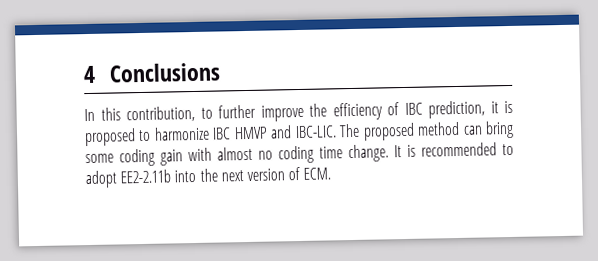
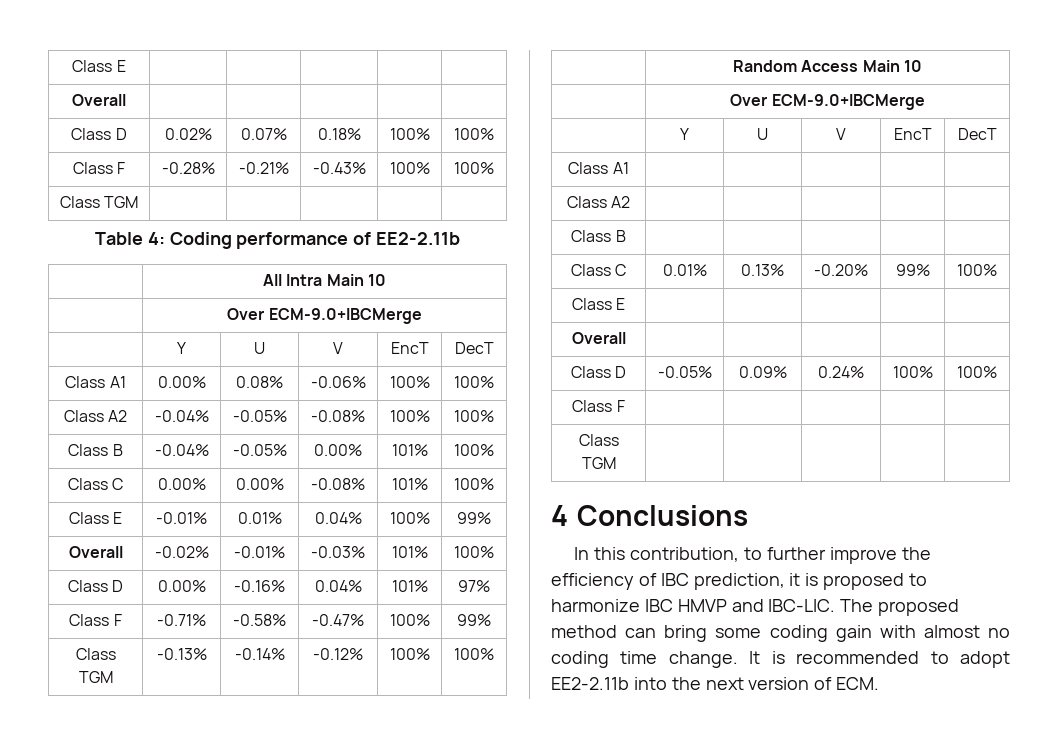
(83, 74) none -> [72,60,126,72] [72,94,126,106] [71,128,127,140] [164,128,212,140] [240,128,287,140] [317,128,361,140] [389,128,430,140] [454,128,494,140] [72,162,126,174] [161,162,215,174] [238,162,289,174] [312,162,366,174] [389,162,430,174] [454,162,494,174] [59,196,139,208] [94,232,461,249] [263,274,386,286] [227,308,422,324] [177,342,186,354] [254,342,265,354] [333,342,343,354] [390,342,429,354] [454,342,494,354] [65,376,126,388] [157,376,206,388] [236,376,283,388] [310,376,366,388] [389,376,430,388] [454,376,494,388] [63,410,128,422] [154,410,209,422] [232,410,287,422] [311,410,365,422] [389,410,430,422] [454,410,494,422] [68,444,123,456] [154,444,209,456] [232,444,287,456] [314,444,362,456] [391,444,428,456] [454,444,494,456] [67,478,124,490] [157,478,206,490] [235,478,284,490] [311,478,365,490] [391,478,428,490] [454,478,494,490] [68,512,123,524] [156,512,207,524] [237,512,282,524] [314,512,362,524] [389,512,430,524] [457,512,491,524] [68,546,123,558] [154,546,209,558] [234,546,285,558] [311,546,365,558] [391,546,428,558] [454,546,494,558] [67,580,124,592] [157,580,206,592] [234,580,285,592] [314,580,362,592] [391,580,428,592] [458,580,490,592] [69,614,122,626] [157,614,206,626] [233,614,286,626] [312,614,364,626] [389,614,430,626] [457,614,491,626] [75,648,116,660] [78,671,113,683] [156,648,207,660] [234,648,285,660] [313,648,363,660] [389,648,430,660] [454,648,494,660] [733,60,922,72] [730,94,925,110] [680,128,689,140] [757,128,768,140] [836,128,846,140] [893,128,932,140] [957,128,997,140] [568,162,629,174] [566,196,631,208] [571,230,626,242] [570,264,627,276] [662,264,707,276] [741,264,784,276] [814,264,868,276] [895,264,930,276] [957,264,997,276] [571,298,626,310] [571,332,626,344] [570,366,627,378] [657,366,712,378] [738,366,787,378] [818,366,864,378] [892,366,933,378] [957,366,997,378] [572,400,625,412] [578,434,619,446] [581,457,616,469] Class E | | | | | // Overall | | | | | // Class D | 0.02% | 0.07% | 0.18% | 100% | 100% // Class F | -0.28% | -0.21% | -0.43% | 100% | 100% // Class TGM | | | | | // Table 4: Coding performance of EE2-2.11b // | All Intra Main 10 // | Over ECM-9.0+IBCMerge // | Y | U | V | EncT | DecT // Class A1 | 0.00% | 0.08% | -0.06% | 100% | 100% // Class A2 | -0.04% | -0.05% | -0.08% | 100% | 100% // Class B | -0.04% | -0.05% | 0.00% | 101% | 100% // Class C | 0.00% | 0.00% | -0.08% | 101% | 100% // Class E | -0.01% | 0.01% | 0.04% | 100% | 99% // Overall | -0.02% | -0.01% | -0.03% | 101% | 100% // Class D | 0.00% | -0.16% | 0.04% | 101% | 97% // Class F | -0.71% | -0.58% | -0.47% | 100% | 99% // Class TGM | -0.13% | -0.14% | -0.12% | 100% | 100% // | Random Access Main 10 // | Over ECM-9.0+IBCMerge // | Y | U | V | EncT | DecT // Class A1 | | | | | // Class A2 | | | | | // Class B | | | | | // Class C | 0.01% | 0.13% | -0.20% | 99% | 100% // Class E | | | | | // Overall | | | | | // Class D | -0.05% | 0.09% | 0.24% | 100% | 100% // Class F | | | | | // Class TGM | | | | | //

